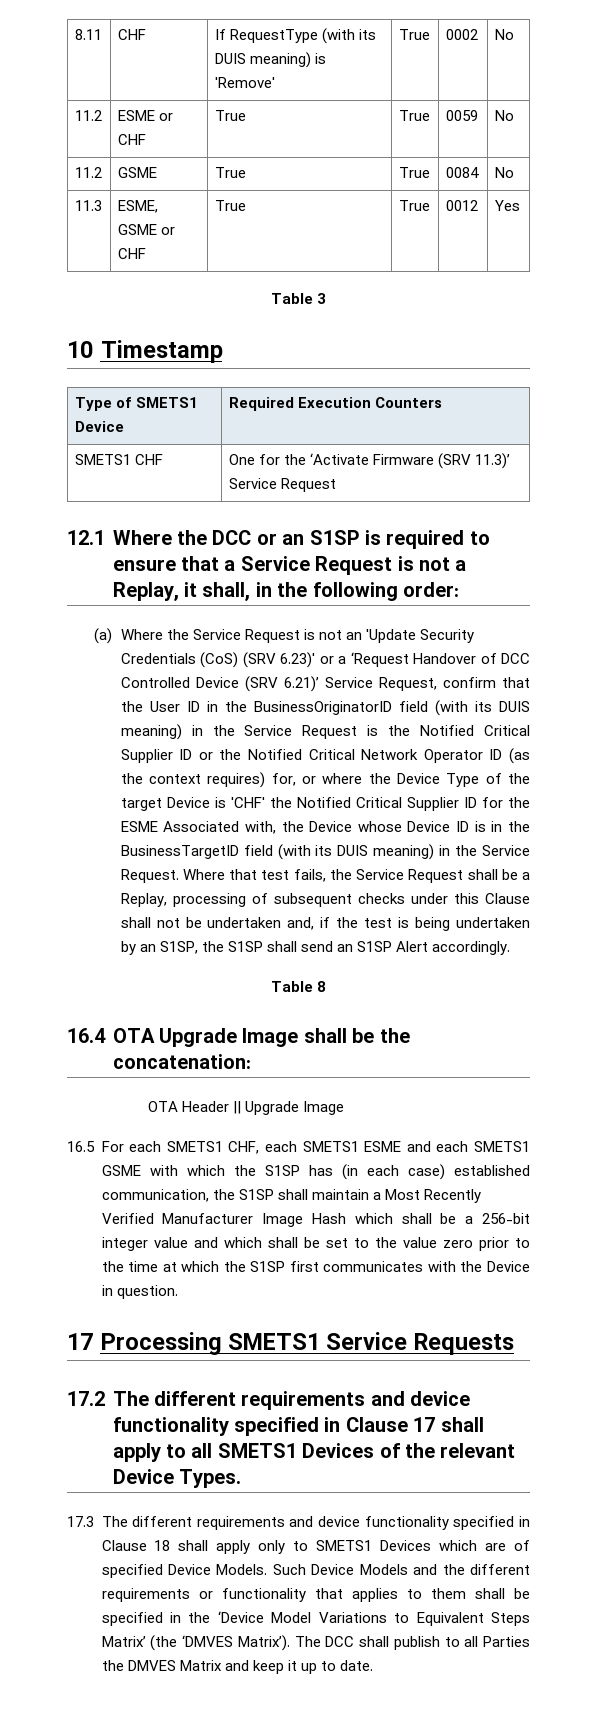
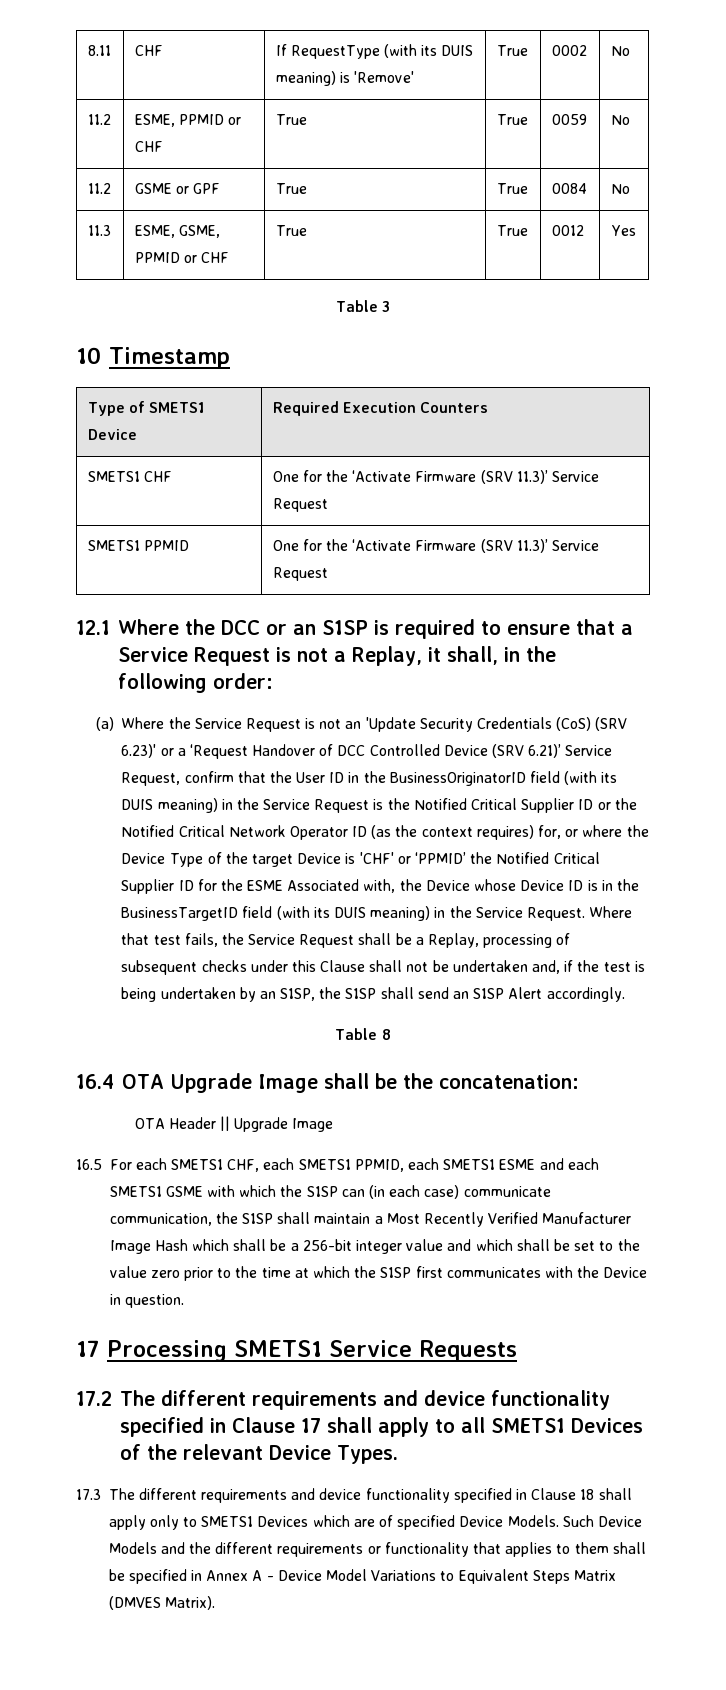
[117,110,155,121] ESME -> [134,114,224,127] ESME, PPMID
(157, 172) none -> [175,183,220,194] or GPF
[117,224,157,235] GSME -> [178,225,220,238] [134,252,180,263] GSME, PPMID
(336, 485) none -> [87,540,189,551] [272,539,599,553] [272,567,328,581] // SMETS1 PPMID | One for the ‘Activate Firmware (SRV 11.3)’ Service Request
(265, 802) none -> [397,852,466,864] or ‘PPMID’
(359, 1146) none -> [354,1158,496,1172] PPMID, each SMETS1
[308,1165,333,1176] has -> [341,1189,365,1197] can
[453,1165,530,1176] established -> [463,1186,551,1197] communicate
[188,1611,264,1623] the ‘Device -> [206,1570,322,1581] Annex A - Device
[101,1635,530,1651] [101,1660,373,1674] Matrix’ (the ‘DMVES Matrix’). The DCC shall publish to all Parties the DMVES Matrix and keep it up to date. -> [573,1570,616,1581] [108,1596,215,1610] Matrix (DMVES Matrix).

